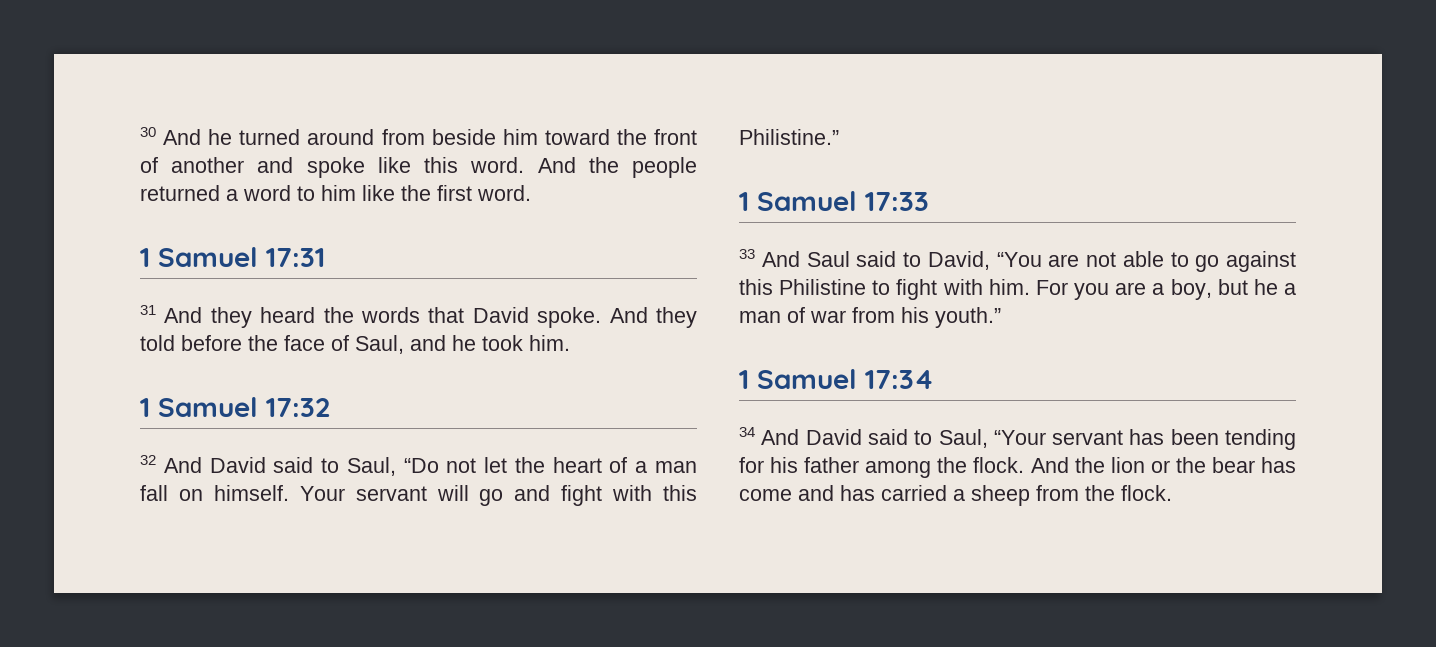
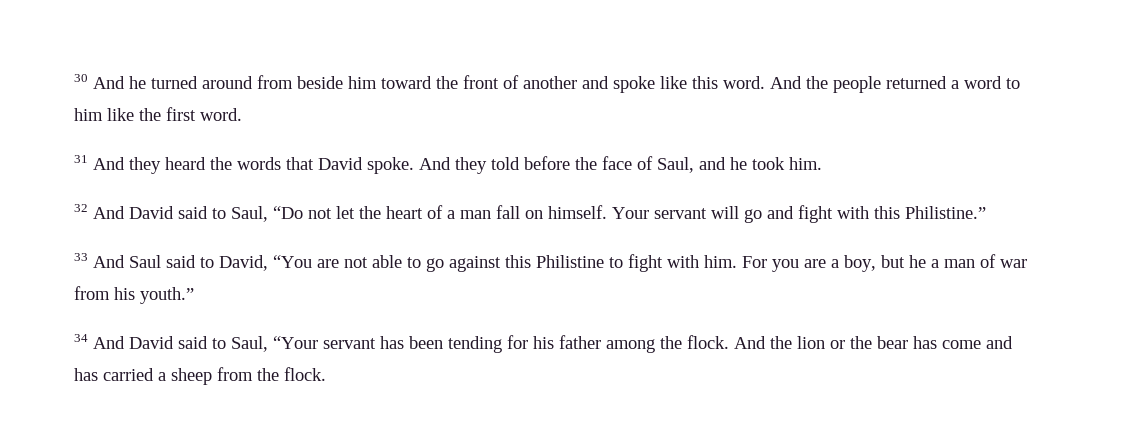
[140,247,325,267] // 1 Samuel 17:31 -> (242, 114) none
[140,397,330,417] // 1 Samuel 17:32 -> (822, 163) none
[739,191,929,211] // 1 Samuel 17:33 -> (986, 212) none
[739,369,934,389] // 1 Samuel 17:34 -> (194, 295) none

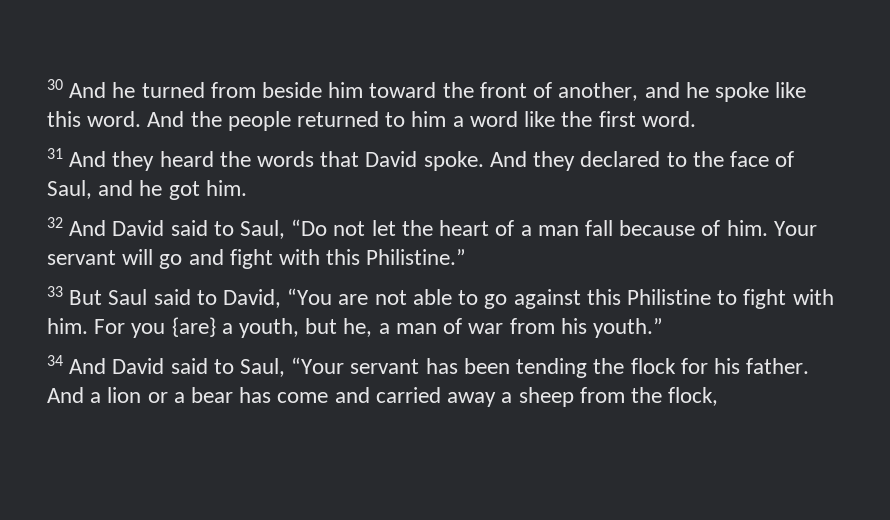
[202,76,253,89] around -> (205, 90) none
[523,76,609,89] another and -> [558,82,709,101] another, and he
[951,76,1020,89] [74,108,103,121] a word to him -> [385,111,518,127] to him a word
[491,156,570,170] told before -> [580,151,687,167] declared to
[752,157,785,170] took -> [168,181,200,200] got
[525,205,607,219] on himself. -> [619,220,768,236] because of him.
[93,255,125,268] And -> [69,290,103,305] But
[804,255,926,272] are a boy, but he -> [171,317,373,338] {are} a youth, but he,
[507,335,792,353] for his father among the flock. And the -> [593,358,810,374] [47,387,102,403] the flock for his father. And a
[850,336,872,349] the -> [173,392,185,403] a
[74,368,154,381] has carried -> [375,387,497,407] carried away
[284,367,326,381] flock. -> [668,387,719,406] flock,

